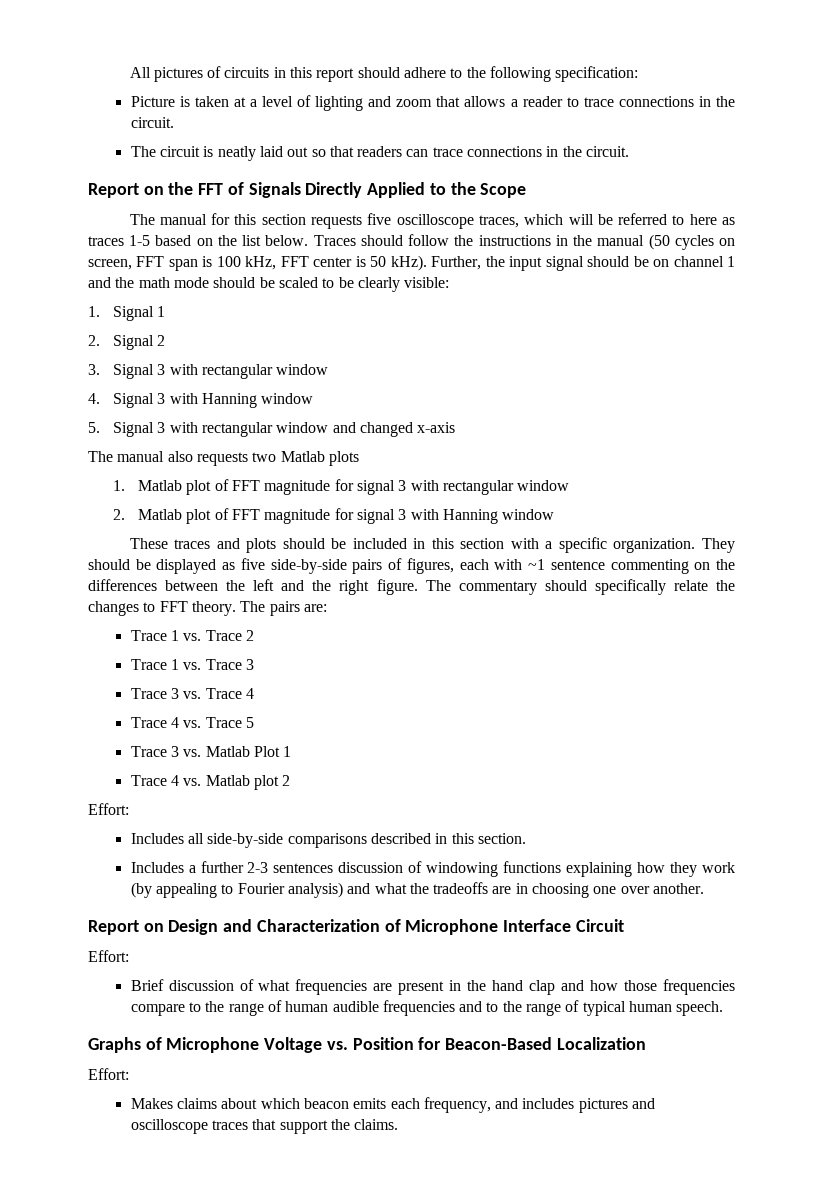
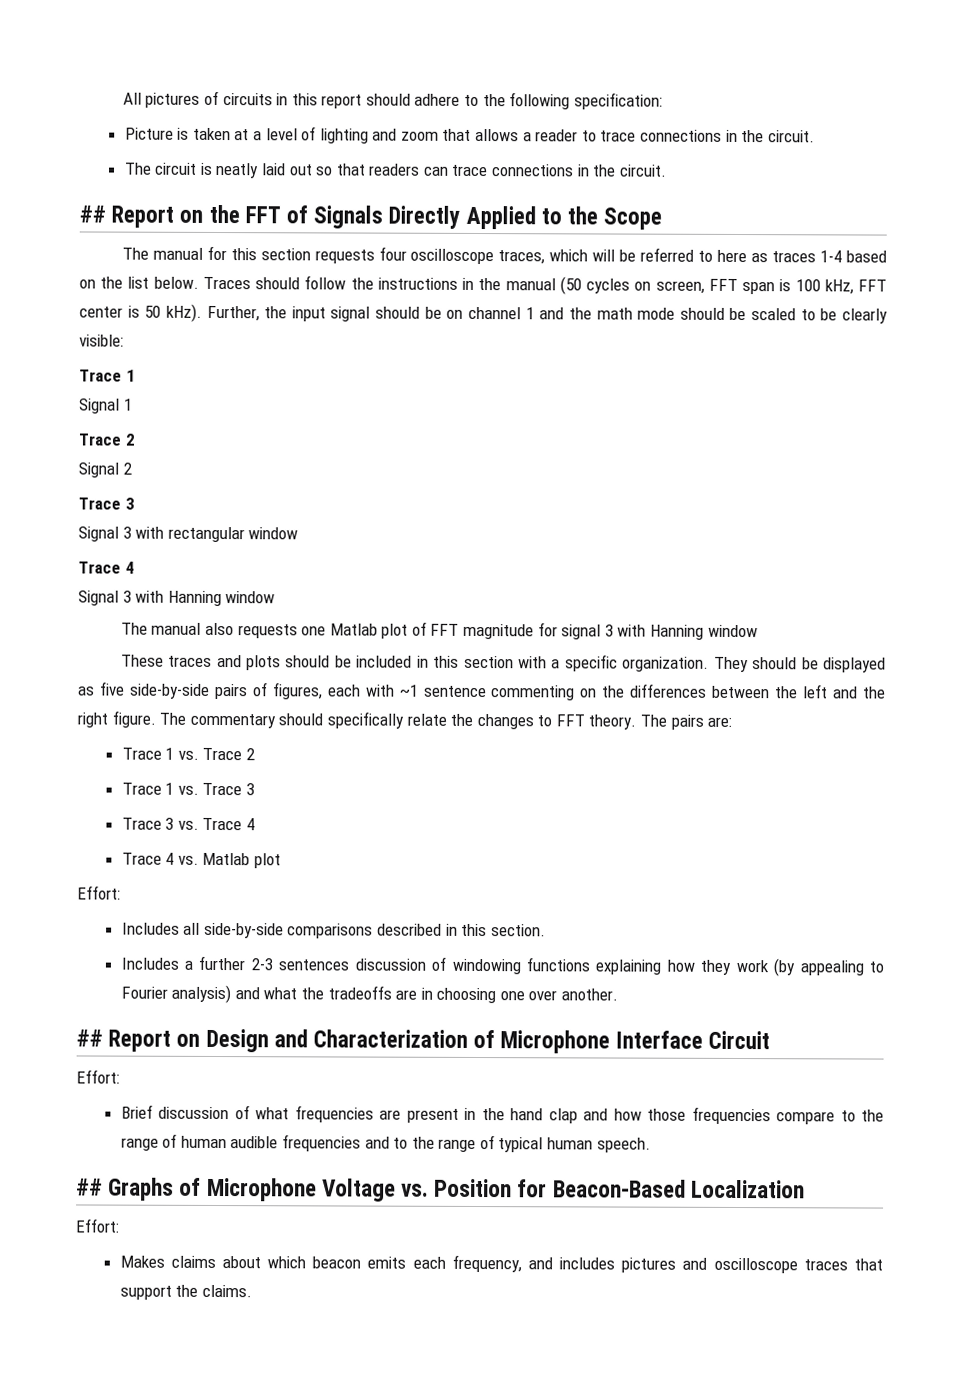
(630, 151) none -> [79,205,106,223] ##
[367,213,392,225] five -> [378,246,407,261] four
[129,235,151,246] 1-5 -> [820,250,843,263] 1-4
[88,306,100,317] 1. -> [79,369,136,382] Trace 1 //
[88,335,100,346] 2. -> [78,433,135,446] Trace 2 //
[88,364,100,375] 3. -> [78,497,135,510] Trace 3 //
[88,393,100,404] 4. -> [78,561,135,574] Trace 4 //
[88,422,456,437] [88,451,359,466] [113,479,570,495] [113,509,126,520] 5. Signal 3 with rectangular window and changed x-axis // The manual also requests two Matlab plots // 1. Matlab plot of FFT magnitude for signal 3 with rectangular window // 2. -> [120,622,327,639] The manual also requests one
[130,717,254,728] [130,746,292,757] // Trace 4 vs. Trace 5 // Trace 3 vs. Matlab Plot 1 -> (255, 824) none
[282,775,291,786] 2 -> (281, 861) none
(705, 888) none -> [76,1029,103,1047] ##
(724, 1008) none -> [76,1178,103,1196] ##

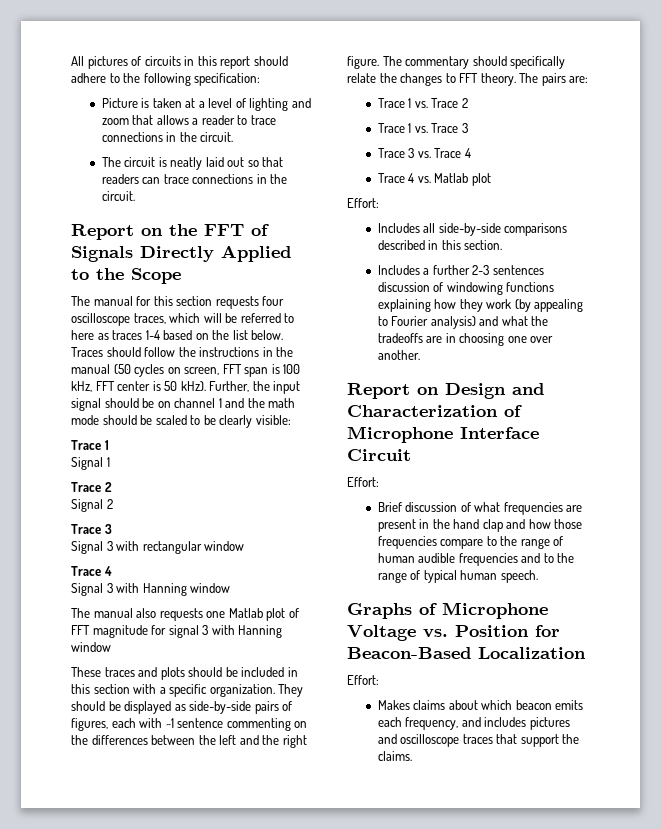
[79,205,106,223] ## -> (135, 196) none
[98,681,125,696] five -> (186, 707) none
[76,1029,103,1047] ## -> (420, 355) none
[76,1178,103,1196] ## -> (538, 576) none

